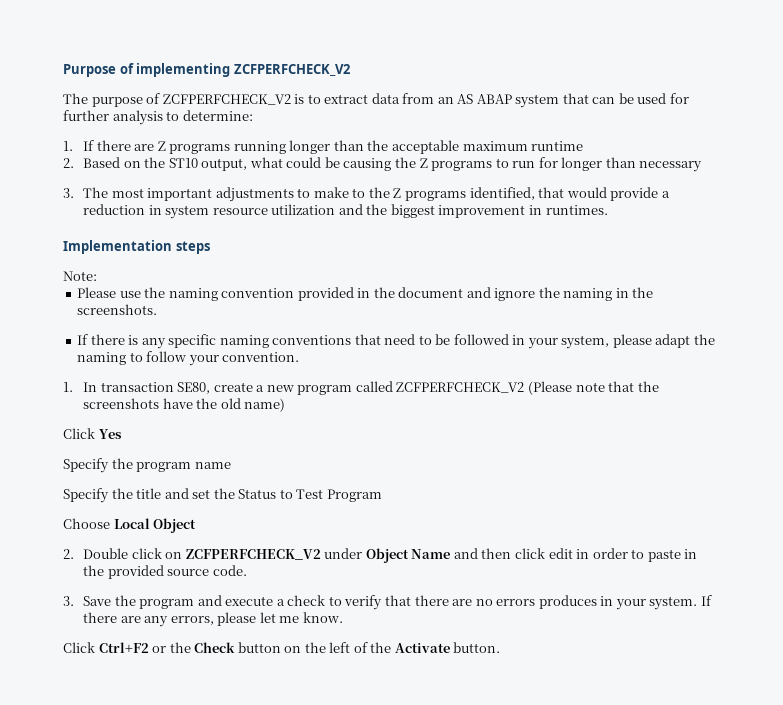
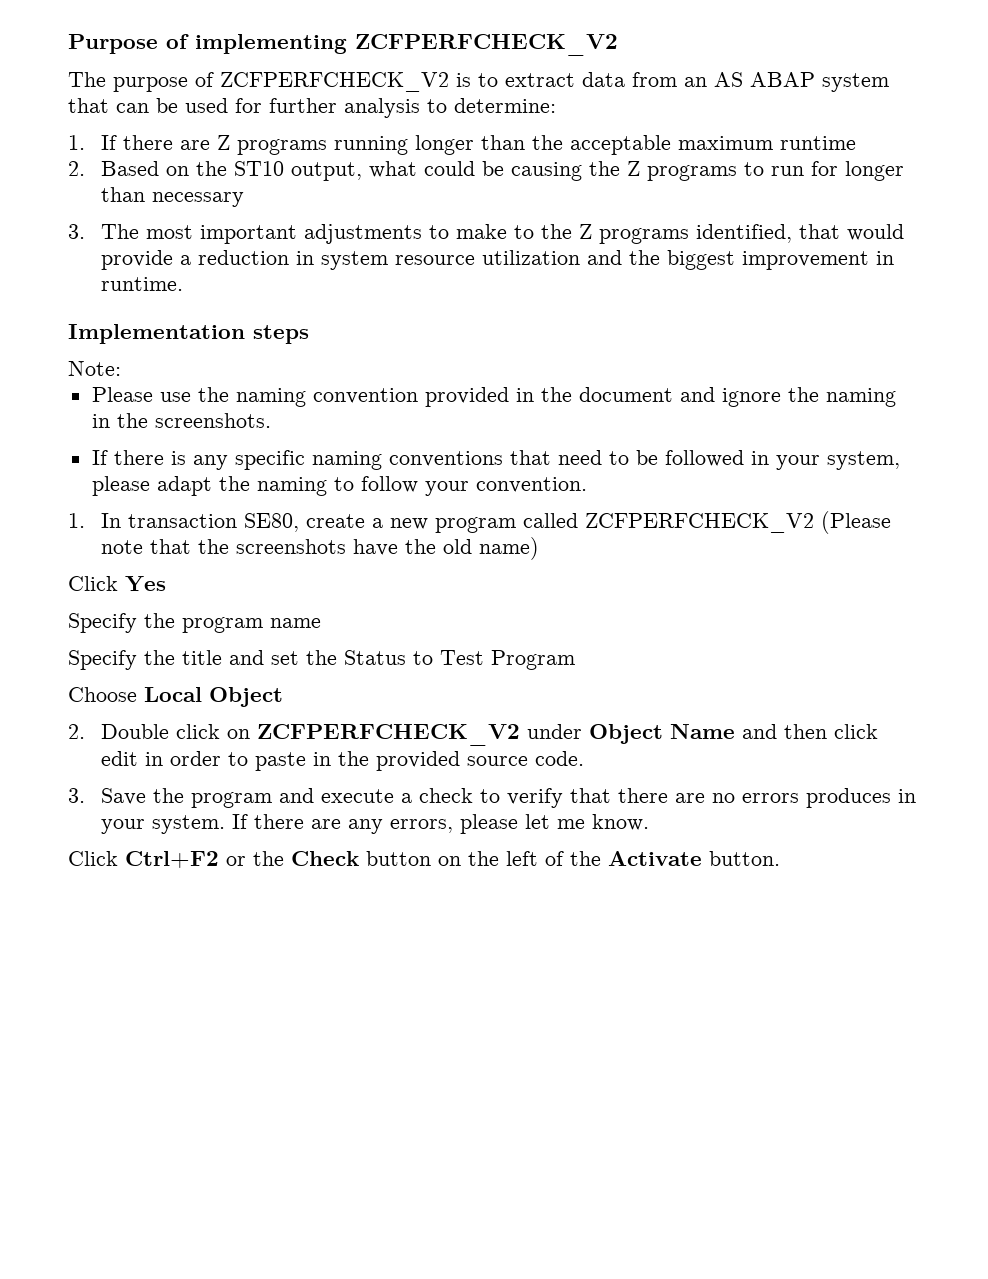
[545,205,608,215] runtimes. -> [100,277,183,291] runtime.

